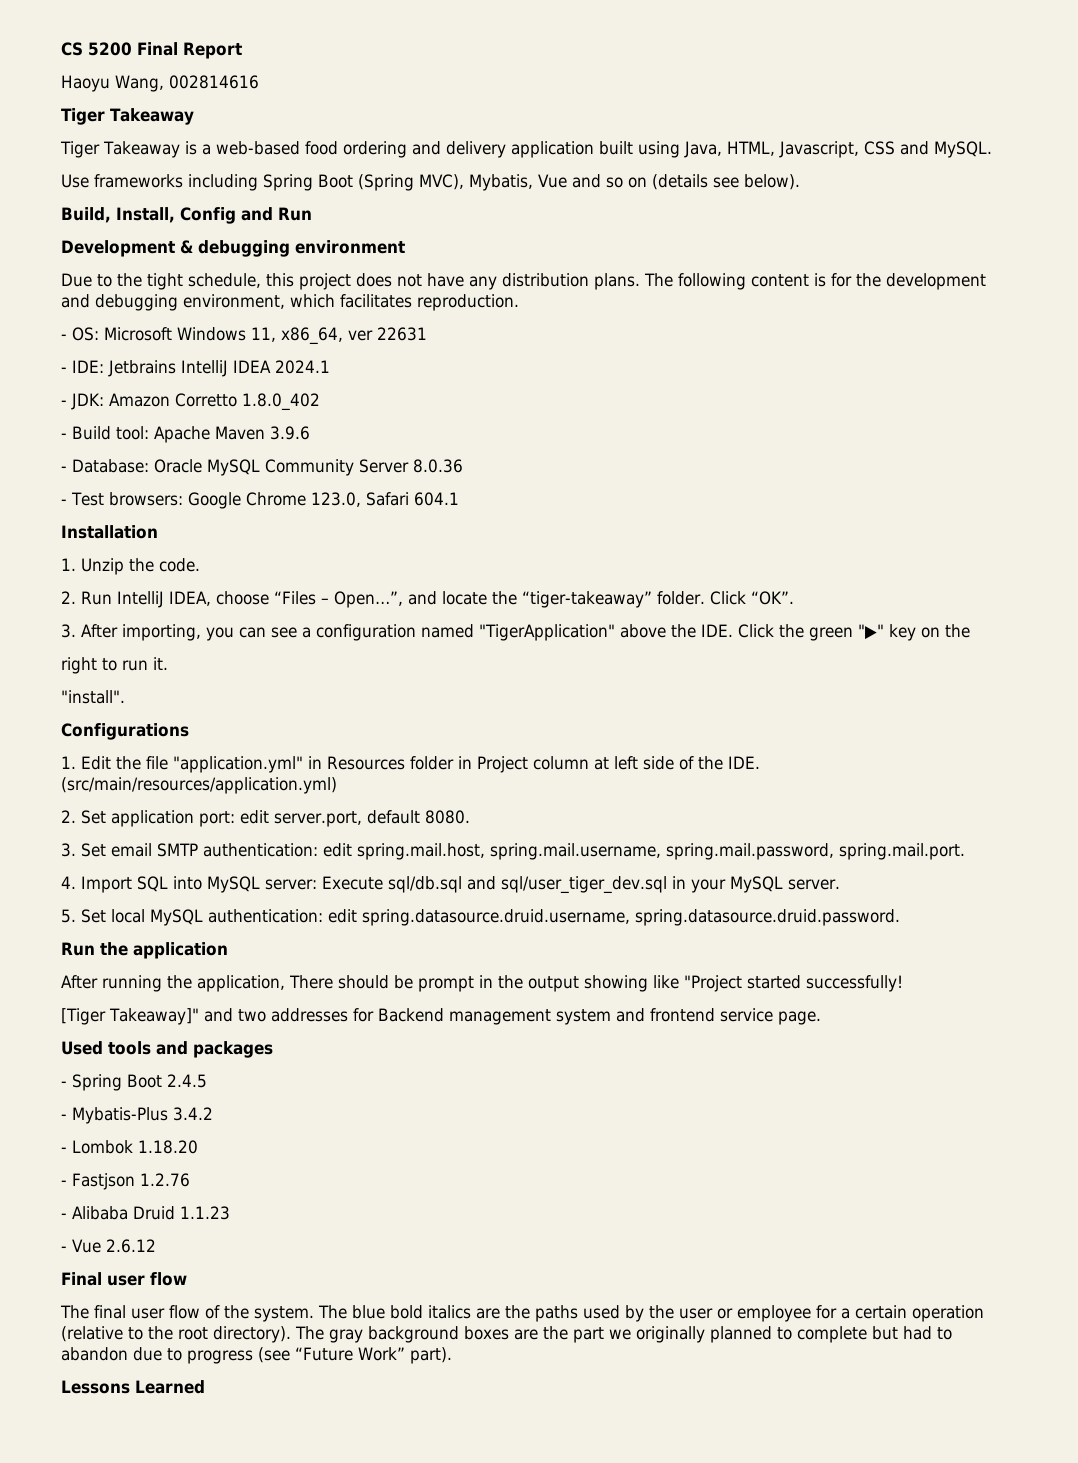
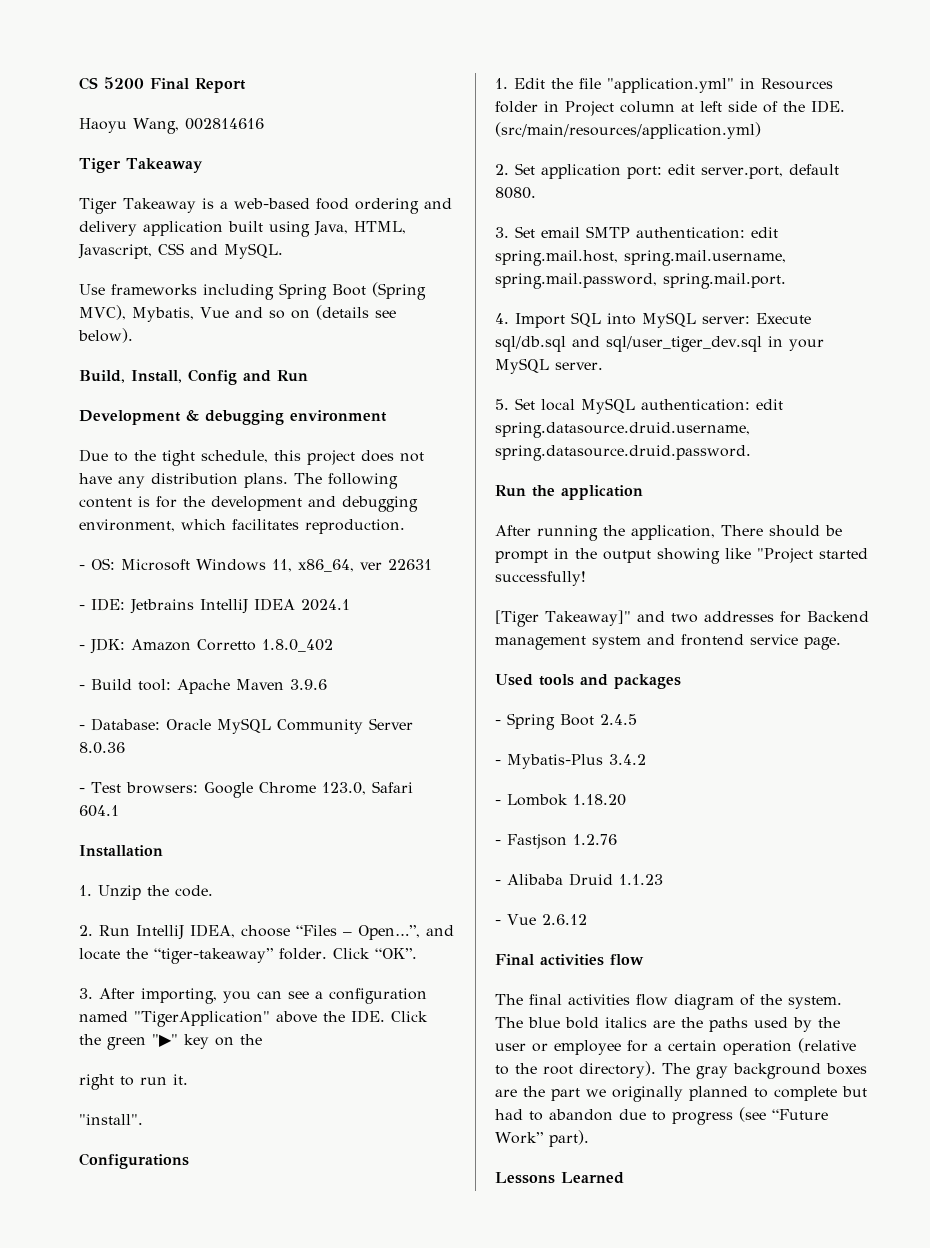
[107,1275,145,1286] user -> [540,954,604,966] activities
[131,1305,200,1319] user flow -> [568,994,734,1010] activities flow diagram

